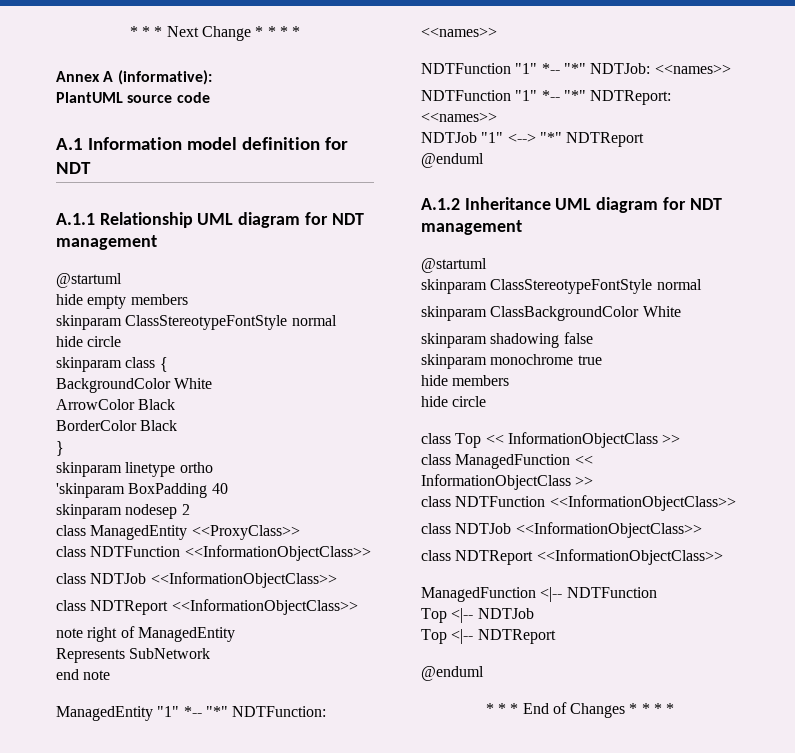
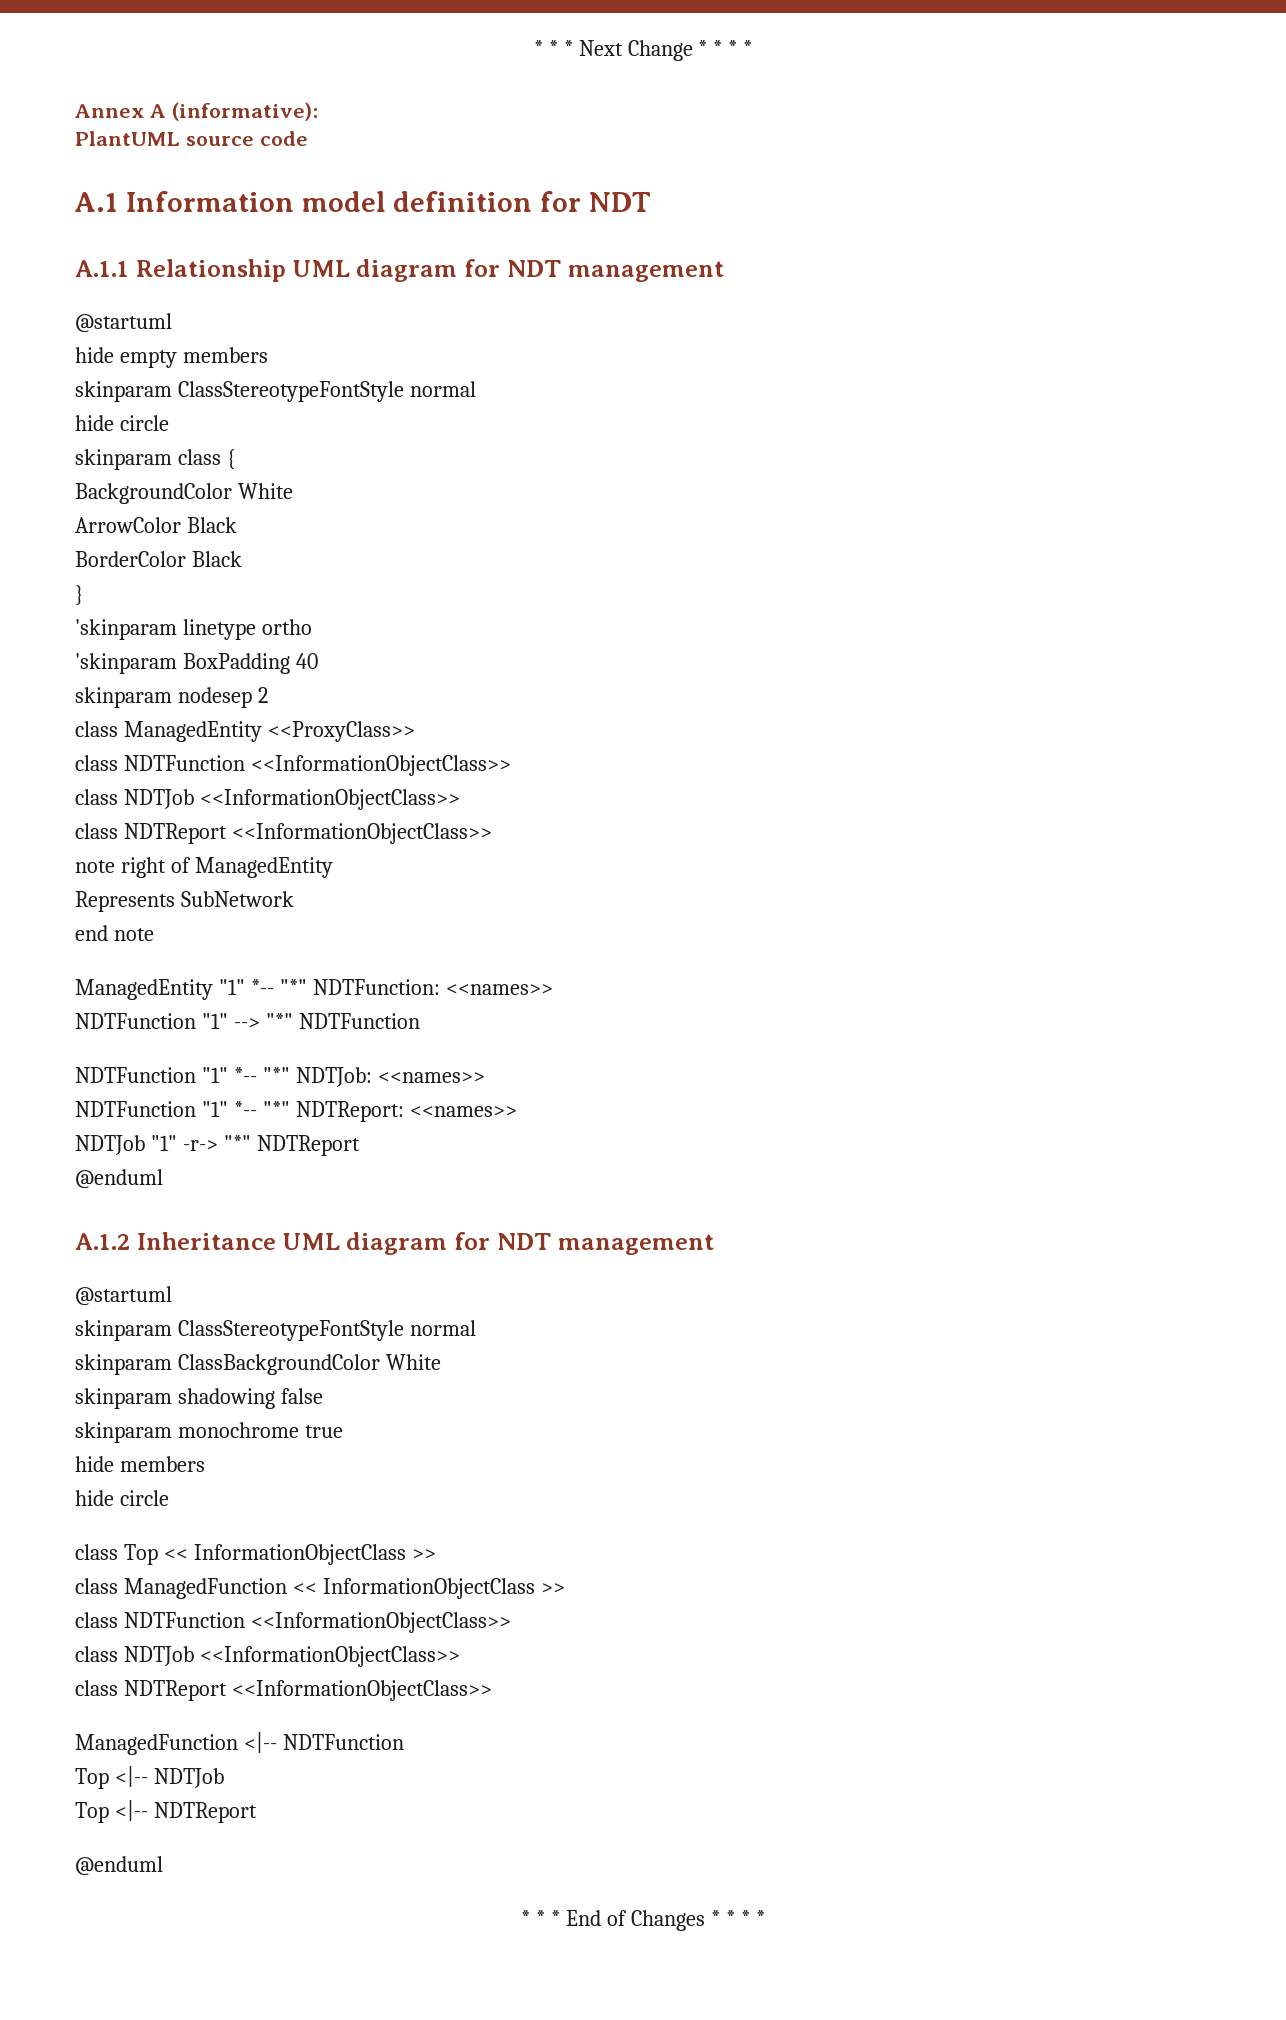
[56,462,122,477] skinparam -> [75,619,177,640] 'skinparam
(497, 32) none -> [75,1013,420,1029] // NDTFunction "1" --> "*" NDTFunction
[507,133,536,143] <--> -> [182,1140,218,1151] -r->

